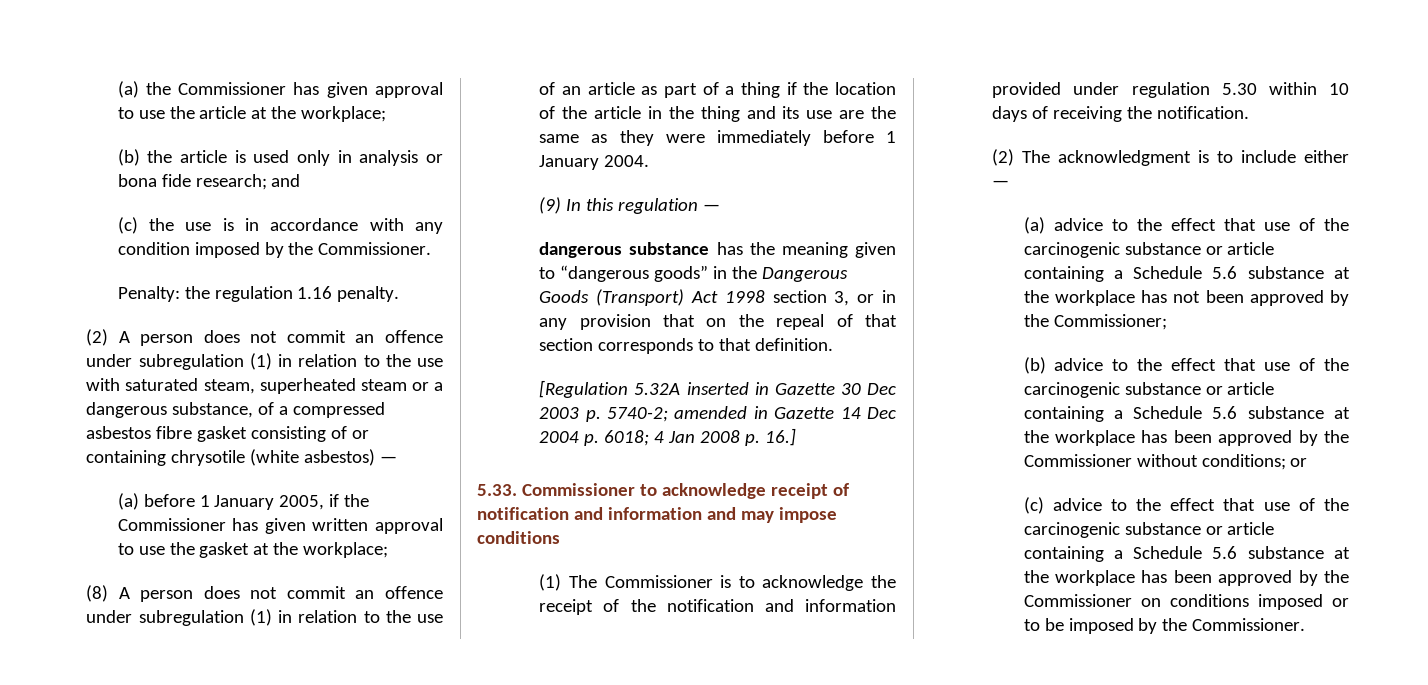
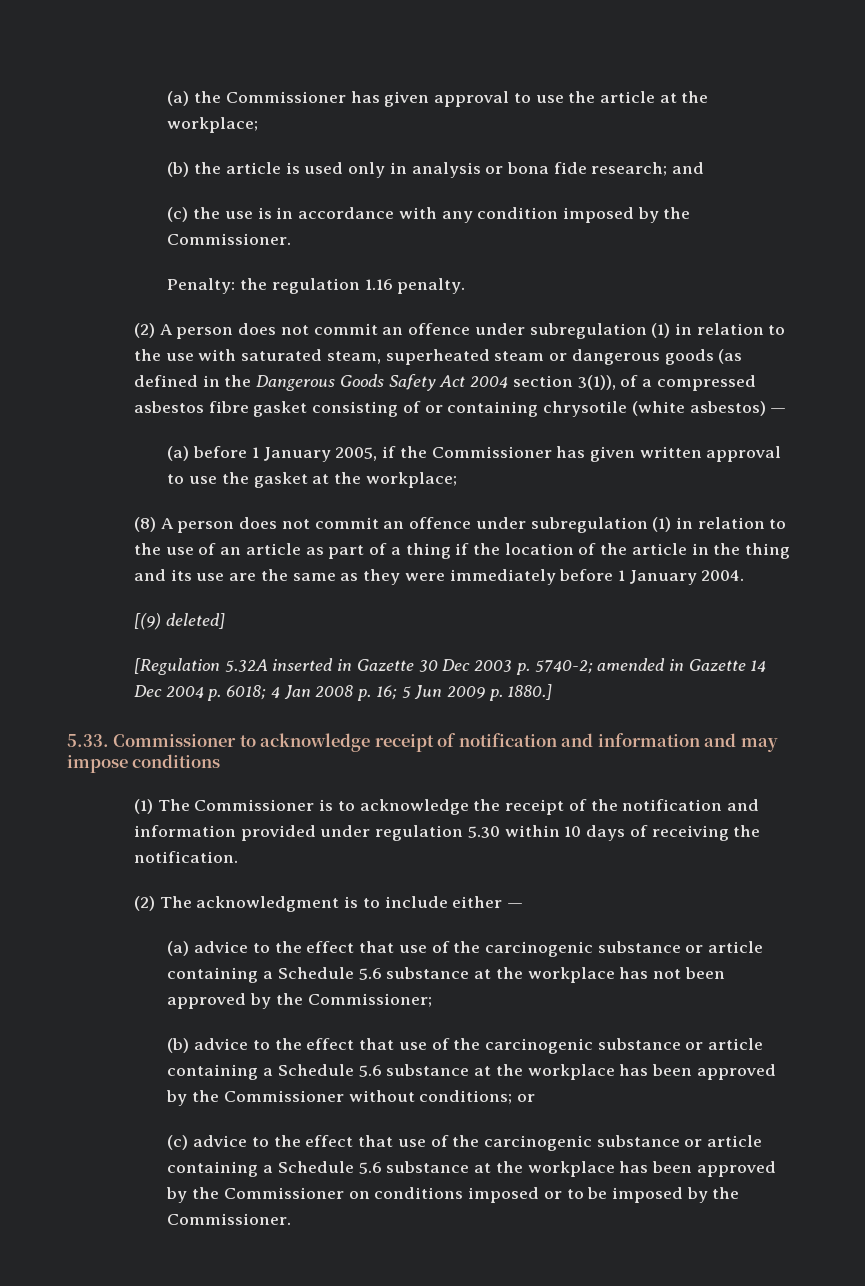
[433,382,443,391] [86,402,254,418] a dangerous substance, -> [571,349,743,365] [133,374,616,391] dangerous goods (as defined in the Dangerous Goods Safety Act 2004 section 3(1)),
[539,197,721,214] [539,242,896,258] [539,265,849,282] [539,289,897,306] [539,314,897,330] [539,338,834,354] (9) In this regulation — // dangerous substance has the meaning given to “dangerous goods” in the Dangerous Goods (Transport) Act 1998 section 3, or in any provision that on the repeal of that section corresponds to that definition. -> [133,613,225,630] [(9) deleted]
[765,428,797,446] 16.] -> [375,684,553,701] 16; 5 Jun 2009 p. 1880.]

